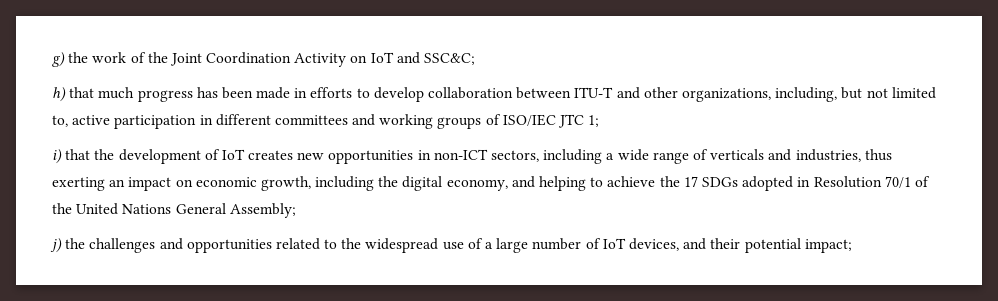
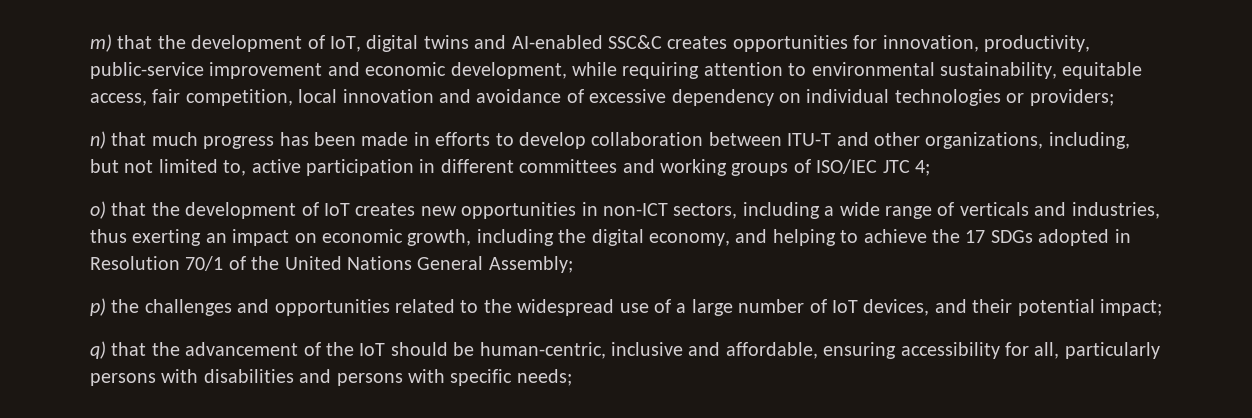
[52,52,476,67] [52,87,66,102] g) the work of the Joint Coordination Activity on IoT and SSC&C; // h) -> [90,34,1090,52] [90,62,1143,79] [90,89,1114,106] [90,131,106,149] m) that the development of IoT, digital twins and AI-enabled SSC&C creates opportunities for innovation, productivity, public-service improvement and economic development, while requiring attention to environmental sustainability, equitable access, fair competition, local innovation and avoidance of excessive dependency on individual technologies or providers; // n)
[588,115,600,127] [52,149,62,164] 1; // i) -> [914,160,930,176] [90,201,106,219] 4; // o)
[50,238,62,253] j) -> [90,298,106,316] p)
(852, 246) none -> [90,341,1160,359] [90,369,572,386] // q) that the advancement of the IoT should be human-centric, inclusive and affordable, ensuring accessibility for all, particularly persons with disabilities and persons with specific needs;

